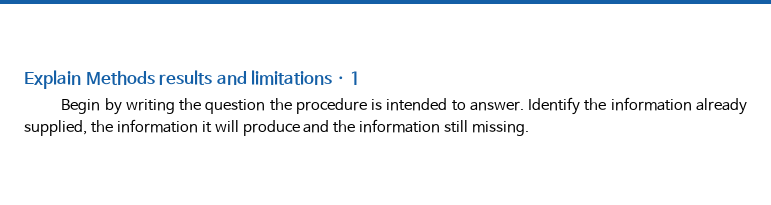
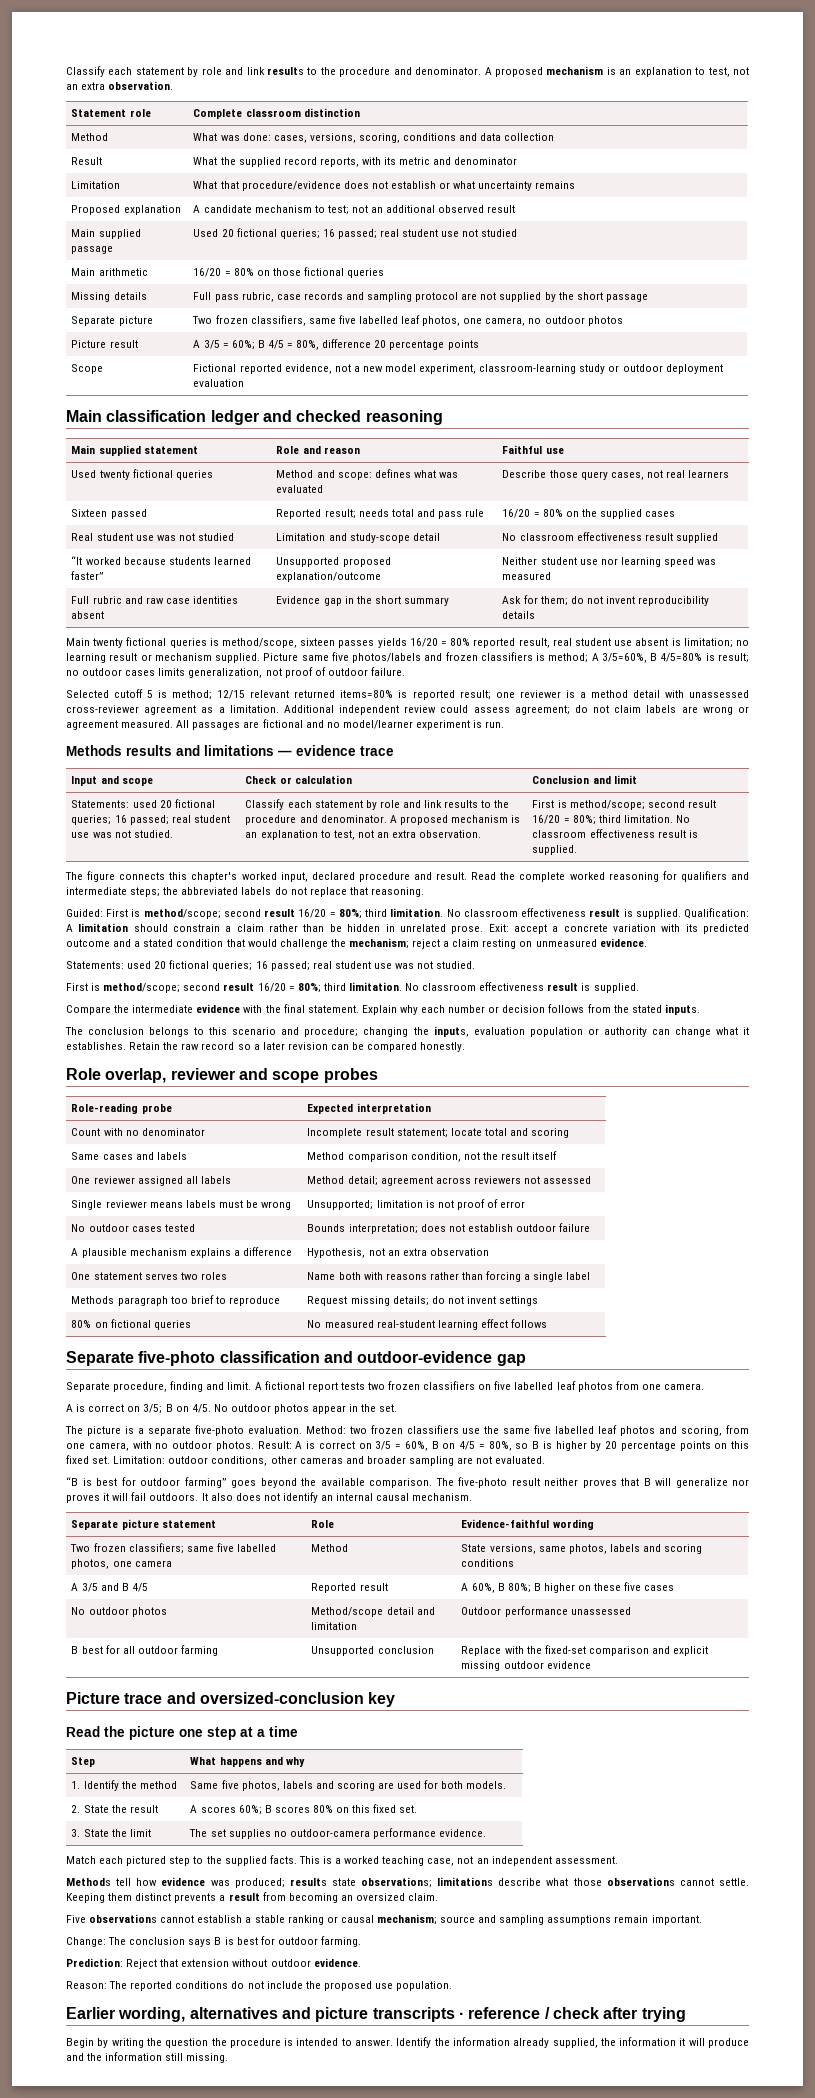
[24,70,360,89] Explain Methods results and limitations · 1 -> [66,66,750,77] [66,81,174,90] [71,109,151,117] [193,108,360,119] [71,133,109,141] [193,133,555,143] [71,157,103,165] [193,157,518,167] [71,181,121,189] [193,181,576,191] [71,205,181,215] [193,205,516,215] [71,229,141,239] [71,246,114,254] [193,228,518,239] [71,268,148,276] [193,267,385,278] [71,292,147,302] [193,292,648,302] [71,316,153,326] [192,315,623,326] [71,340,138,348] [193,339,479,350] [71,364,104,374] [193,364,723,374] [193,379,245,387] [66,410,443,425] [71,445,198,456] [276,446,360,454] [502,445,564,454] [71,469,213,480] [276,469,458,480] [276,485,324,493] [502,470,730,480] [71,509,147,519] [276,509,485,519] [502,509,676,519] [71,533,234,541] [276,533,440,543] [502,532,718,543] [71,556,251,565] [71,571,105,580] [276,557,391,567] [276,572,382,582] [502,557,717,567] [502,572,552,580] [71,596,238,604] [71,611,105,619] [276,596,449,606] [502,595,710,606] [502,611,536,619] [66,637,750,648] [66,652,750,663] [66,667,405,678] [66,689,749,700] [66,705,749,715] [66,719,505,730] [66,745,394,756] [71,776,153,786] [245,775,352,784] [532,775,637,784] [71,799,215,808] [71,815,230,825] [71,830,173,838] [245,799,510,810] [245,815,521,825] [245,830,482,840] [532,800,716,810] [532,815,690,825] [532,829,698,838] [532,845,578,855] [65,871,749,882] [66,887,424,897] [66,908,750,919] [66,923,750,934] [66,938,647,949] [66,960,476,971] [66,982,639,993] [66,1004,700,1015] [65,1026,749,1037] [66,1042,466,1052] [66,1068,378,1083] [71,1103,172,1114] [307,1103,431,1114] [71,1128,205,1136] [307,1128,570,1138] [71,1152,187,1160] [307,1151,558,1162] [71,1176,231,1186] [307,1176,592,1186] [71,1200,292,1210] [307,1199,526,1210] [71,1224,195,1232] [307,1223,591,1234] [71,1247,292,1258] [307,1248,489,1258] [71,1272,227,1280] [307,1271,591,1282] [71,1295,280,1306] [307,1296,539,1306] [71,1319,191,1330] [307,1319,547,1330] [66,1351,526,1366] [66,1381,704,1392] [66,1404,398,1414] [65,1425,750,1436] [66,1441,749,1451] [66,1455,546,1466] [66,1477,749,1488] [66,1492,473,1503] [71,1519,216,1530] [311,1520,335,1528] [461,1519,594,1530] [70,1543,276,1554] [71,1559,172,1569] [311,1544,349,1552] [461,1544,703,1554] [461,1559,515,1567] [71,1583,148,1592] [311,1583,388,1593] [461,1582,675,1593] [71,1607,167,1617] [311,1607,435,1617] [311,1622,358,1630] [461,1606,631,1617] [71,1645,218,1656] [311,1646,434,1656] [461,1645,709,1656] [461,1661,591,1671] [66,1692,396,1707] [66,1726,298,1740] [71,1757,96,1767] [190,1757,305,1767] [71,1780,177,1791] [190,1780,507,1791] [71,1805,158,1813] [190,1804,418,1815] [71,1829,151,1837] [189,1828,487,1839] [66,1855,618,1866] [66,1877,749,1888] [66,1892,439,1903] [66,1914,702,1925] [66,1936,361,1947] [66,1958,361,1969] [66,1981,453,1991] [66,2007,686,2022] Classify each statement by role and link results to the procedure and denominator. A proposed mechanism is an explanation to test, not an extra observation. // Statement role | Complete classroom distinction // Method | What was done: cases, versions, scoring, conditions and data collection // Result | What the supplied record reports, with its metric and denominator // Limitation | What that procedure/evidence does not establish or what uncertainty remains // Proposed explanation | A candidate mechanism to test; not an additional observed result // Main supplied passage | Used 20 fictional queries; 16 passed; real student use not studied // Main arithmetic | 16/20 = 80% on those fictional queries // Missing details | Full pass rubric, case records and sampling protocol are not supplied by the short passage // Separate picture | Two frozen classifiers, same five labelled leaf photos, one camera, no outdoor photos // Picture result | A 3/5 = 60%; B 4/5 = 80%, difference 20 percentage points // Scope | Fictional reported evidence, not a new model experiment, classroom-learning study or outdoor deployment evaluation // Main classification ledger and checked reasoning // Main supplied statement | Role and reason | Faithful use // Used twenty fictional queries | Method and scope: defines what was evaluated | Describe those query cases, not real learners // Sixteen passed | Reported result; needs total and pass rule | 16/20 = 80% on the supplied cases // Real student use was not studied | Limitation and study-scope detail | No classroom effectiveness result supplied // “It worked because students learned faster” | Unsupported proposed explanation/outcome | Neither student use nor learning speed was measured // Full rubric and raw case identities absent | Evidence gap in the short summary | Ask for them; do not invent reproducibility details // Main twenty fictional queries is method/scope, sixteen passes yields 16/20 = 80% reported result, real student use absent is limitation; no learning result or mechanism supplied. Picture same five photos/labels and frozen classifiers is method; A 3/5=60%, B 4/5=80% is result; no outdoor cases limits generalization, not proof of outdoor failure. // Selected cutoff 5 is method; 12/15 relevant returned items=80% is reported result; one reviewer is a method detail with unassessed cross-reviewer agreement as a limitation. Additional independent review could assess agreement; do not claim labels are wrong or agreement measured. All passages are fictional and no model/learner experiment is run. // Methods results and limitations — evidence trace // Input and scope | Check or calculation | Conclusion and limit // Statements: used 20 fictional queries; 16 passed; real student use was not studied. | Classify each statement by role and link results to the procedure and denominator. A proposed mechanism is an explanation to test, not an extra observation. | First is method/scope; second result 16/20 = 80%; third limitation. No classroom effectiveness result is supplied. // The figure connects this chapter's worked input, declared procedure and result. Read the complete worked reasoning for qualifiers and intermediate steps; the abbreviated labels do not replace that reasoning. // Guided: First is method/scope; second result 16/20 = 80%; third limitation. No classroom effectiveness result is supplied. Qualification: A limitation should constrain a claim rather than be hidden in unrelated prose. Exit: accept a concrete variation with its predicted outcome and a stated condition that would challenge the mechanism; reject a claim resting on unmeasured evidence. // Statements: used 20 fictional queries; 16 passed; real student use was not studied. // First is method/scope; second result 16/20 = 80%; third limitation. No classroom effectiveness result is supplied. // Compare the intermediate evidence with the final statement. Explain why each number or decision follows from the stated inputs. // The conclusion belongs to this scenario and procedure; changing the inputs, evaluation population or authority can change what it establishes. Retain the raw record so a later revision can be compared honestly. // Role overlap, reviewer and scope probes // Role-reading probe | Expected interpretation // Count with no denominator | Incomplete result statement; locate total and scoring // Same cases and labels | Method comparison condition, not the result itself // One reviewer assigned all labels | Method detail; agreement across reviewers not assessed // Single reviewer means labels must be wrong | Unsupported; limitation is not proof of error // No outdoor cases tested | Bounds interpretation; does not establish outdoor failure // A plausible mechanism explains a difference | Hypothesis, not an extra observation // One statement serves two roles | Name both with reasons rather than forcing a single label // Methods paragraph too brief to reproduce | Request missing details; do not invent settings // 80% on fictional queries | No measured real-student learning effect follows // Separate five-photo classification and outdoor-evidence gap // Separate procedure, finding and limit. A fictional report tests two frozen classifiers on five labelled leaf photos from one camera. // A is correct on 3/5; B on 4/5. No outdoor photos appear in the set. // The picture is a separate five-photo evaluation. Method: two frozen classifiers use the same five labelled leaf photos and scoring, from one camera, with no outdoor photos. Result: A is correct on 3/5 = 60%, B on 4/5 = 80%, so B is higher by 20 percentage points on this fixed set. Limitation: outdoor conditions, other cameras and broader sampling are not evaluated. // “B is best for outdoor farming” goes beyond the available comparison. The five-photo result neither proves that B will generalize nor proves it will fail outdoors. It also does not identify an internal causal mechanism. // Separate picture statement | Role | Evidence-faithful wording // Two frozen classifiers; same five labelled photos, one camera | Method | State versions, same photos, labels and scoring conditions // A 3/5 and B 4/5 | Reported result | A 60%, B 80%; B higher on these five cases // No outdoor photos | Method/scope detail and limitation | Outdoor performance unassessed // B best for all outdoor farming | Unsupported conclusion | Replace with the fixed-set comparison and explicit missing outdoor evidence // Picture trace and oversized-conclusion key // Read the picture one step at a time // Step | What happens and why // 1. Identify the method | Same five photos, labels and scoring are used for both models. // 2. State the result | A scores 60%; B scores 80% on this fixed set. // 3. State the limit | The set supplies no outdoor-camera performance evidence. // Match each pictured step to the supplied facts. This is a worked teaching case, not an independent assessment. // Methods tell how evidence was produced; results state observations; limitations describe what those observations cannot settle. Keeping them distinct prevents a result from becoming an oversized claim. // Five observations cannot establish a stable ranking or causal mechanism; source and sampling assumptions remain important. // Change: The conclusion says B is best for outdoor farming. // Prediction: Reject that extension without outdoor evidence. // Reason: The reported conditions do not include the proposed use population. // Earlier wording, alternatives and picture transcripts · reference / check after trying

